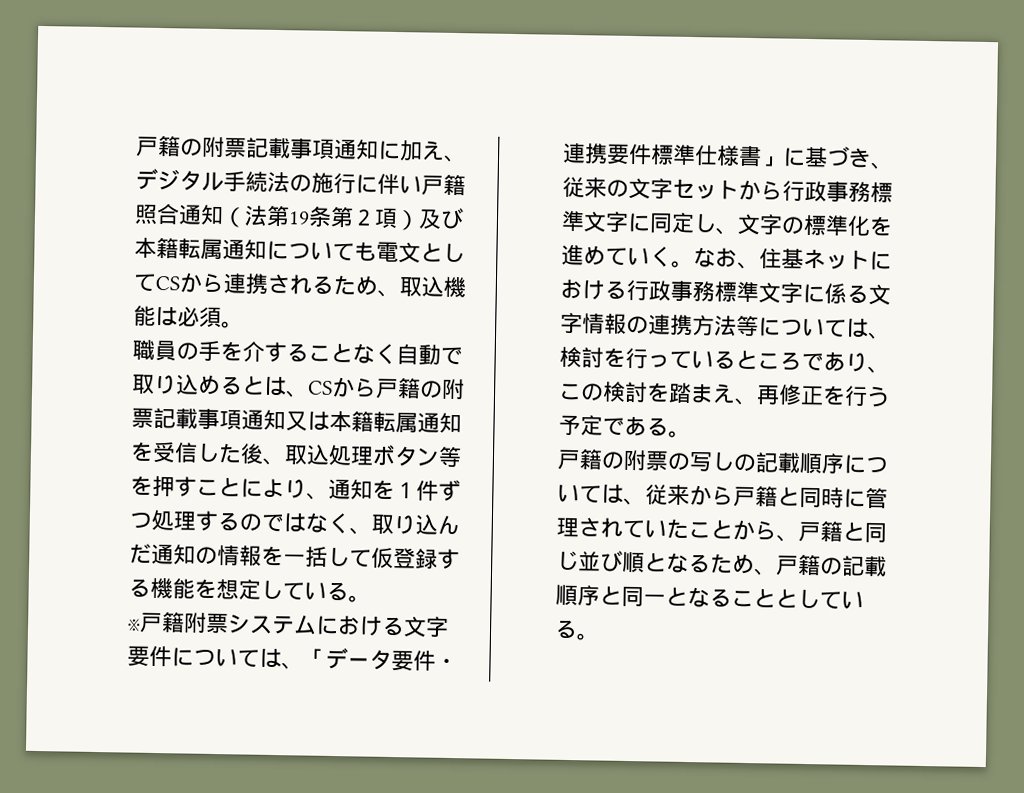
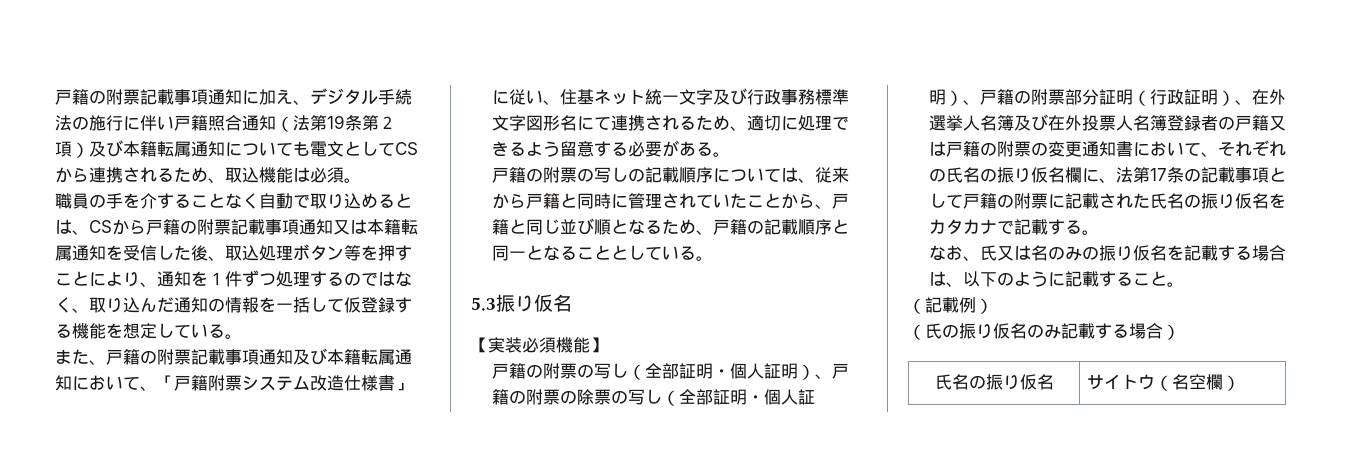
[126,612,449,638] [126,645,458,672] [561,142,894,170] [561,176,893,203] [560,210,893,237] [560,243,892,271] [559,278,891,306] [559,312,891,340] [558,346,890,374] [557,381,890,408] [557,414,625,437] ※戸籍附票システムにおける文字要件については、「データ要件・連携要件標準仕様書」に基づき、従来の文字セットから行政事務標準文字に同定し、文字の標準化を進めていく。なお、住基ネットにおける行政事務標準文字に係る文字情報の連携方法等については、検討を行っているところであり、この検討を踏まえ、再修正を行う予定で -> [55,348,413,365] [55,375,413,391] [492,88,850,105] [492,115,850,131] [492,140,680,157] また、戸籍の附票記載事項通知及び本籍転属通知において、「戸籍附票システム改造仕様書」に従い、住基ネット統一文字及び行政事務標準文字図形名にて連携されるため、適切に処理できるよう留意する必要が
(600, 637) none -> [471,294,572,312] [471,337,607,353] [492,363,850,380] [492,389,816,406] [929,89,1287,106] [929,114,1287,131] [929,140,1287,157] [929,167,1287,183] [929,193,1287,209] [929,219,1100,235] [929,245,1287,261] [929,271,1185,287] [908,297,993,314] [908,323,1180,340] [934,374,1054,390] [1087,374,1241,391] // 5.3振り仮名 // 【実装必須機能】 // 戸籍の附票の写し（全部証明・個人証明）、戸籍の附票の除票の写し（全部証明・個人証明）、戸籍の附票部分証明（行政証明）、在外選挙人名簿及び在外投票人名簿登録者の戸籍又は戸籍の附票の変更通知書において、それぞれの氏名の振り仮名欄に、法第17条の記載事項として戸籍の附票に記載された氏名の振り仮名をカタカナで記載する。 // なお、氏又は名のみの振り仮名を記載する場合は、以下のように記載すること。 // （記載例） // （氏の振り仮名のみ記載する場合） // 氏名の振り仮名 | サイトウ（名空欄）

